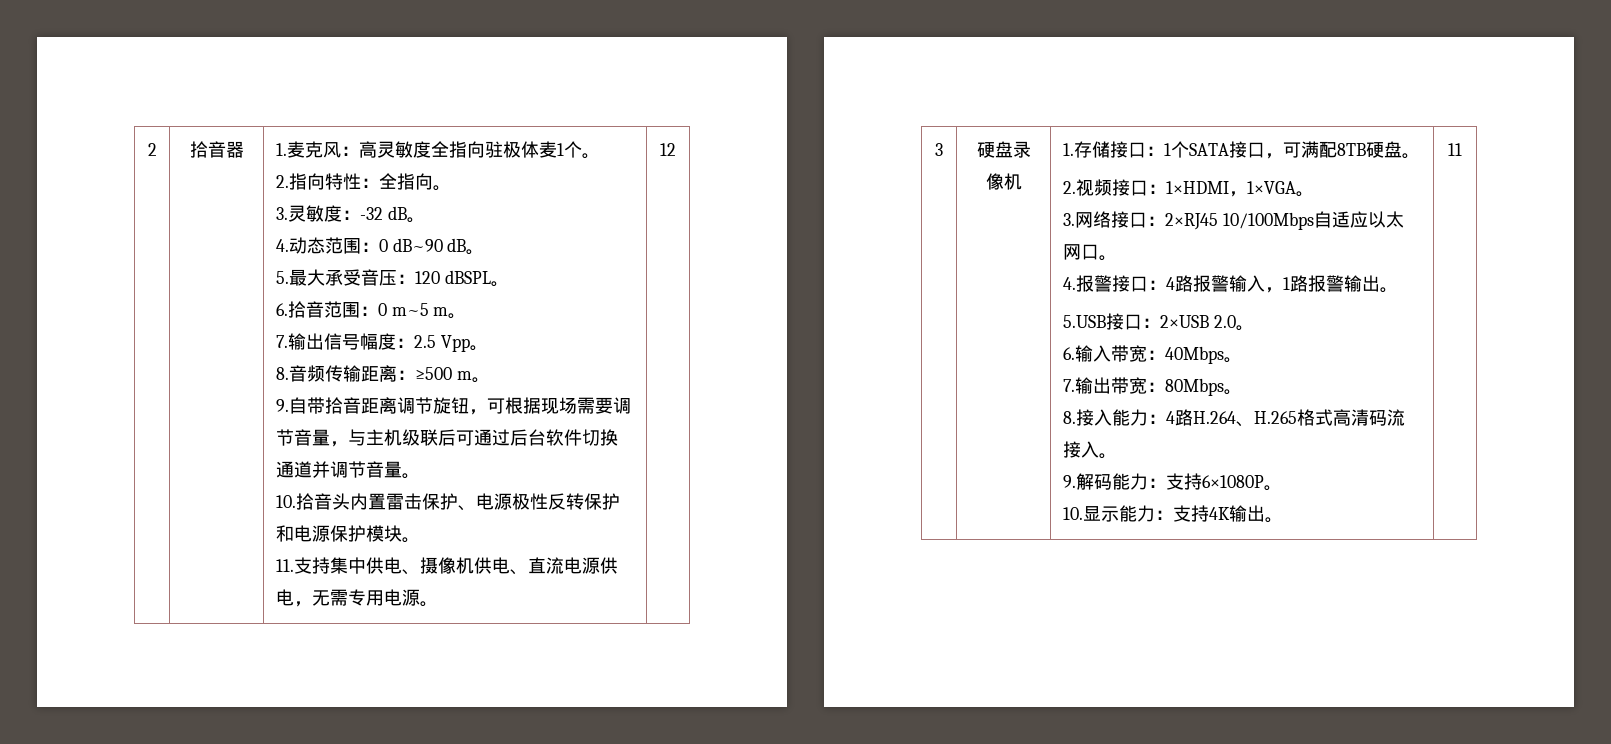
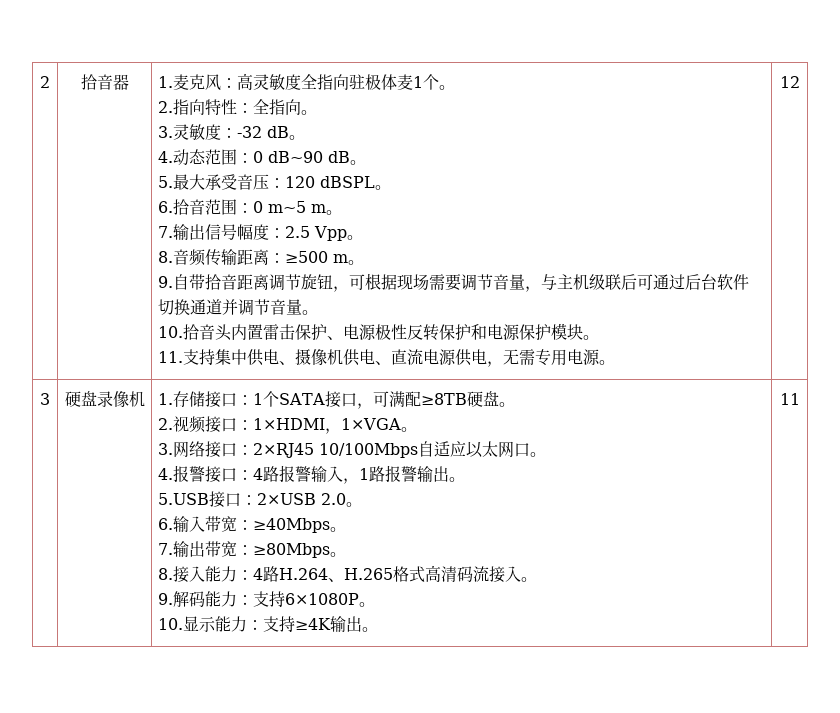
[1336,143,1366,156] 8TB -> [421,393,468,405] ≥8TB
[1164,346,1224,364] 40Mbps -> [253,518,331,533] ≥40Mbps
[1164,378,1224,396] 80Mbps -> [253,543,331,558] ≥80Mbps
[1208,507,1230,520] 4K -> [295,618,332,630] ≥4K

